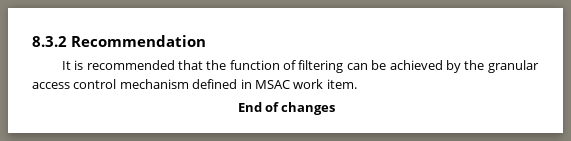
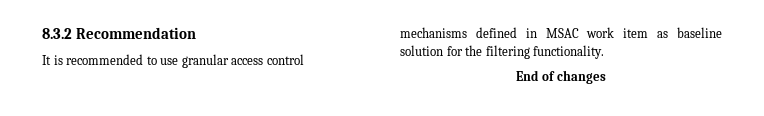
[177,60,485,73] that the function of filtering can be achieved by the -> [146,56,179,65] to use
[119,79,189,89] mechanism -> [400,27,467,38] mechanisms
[326,79,357,89] item. -> [623,27,722,38] [400,45,605,59] item as baseline solution for the filtering functionality.

